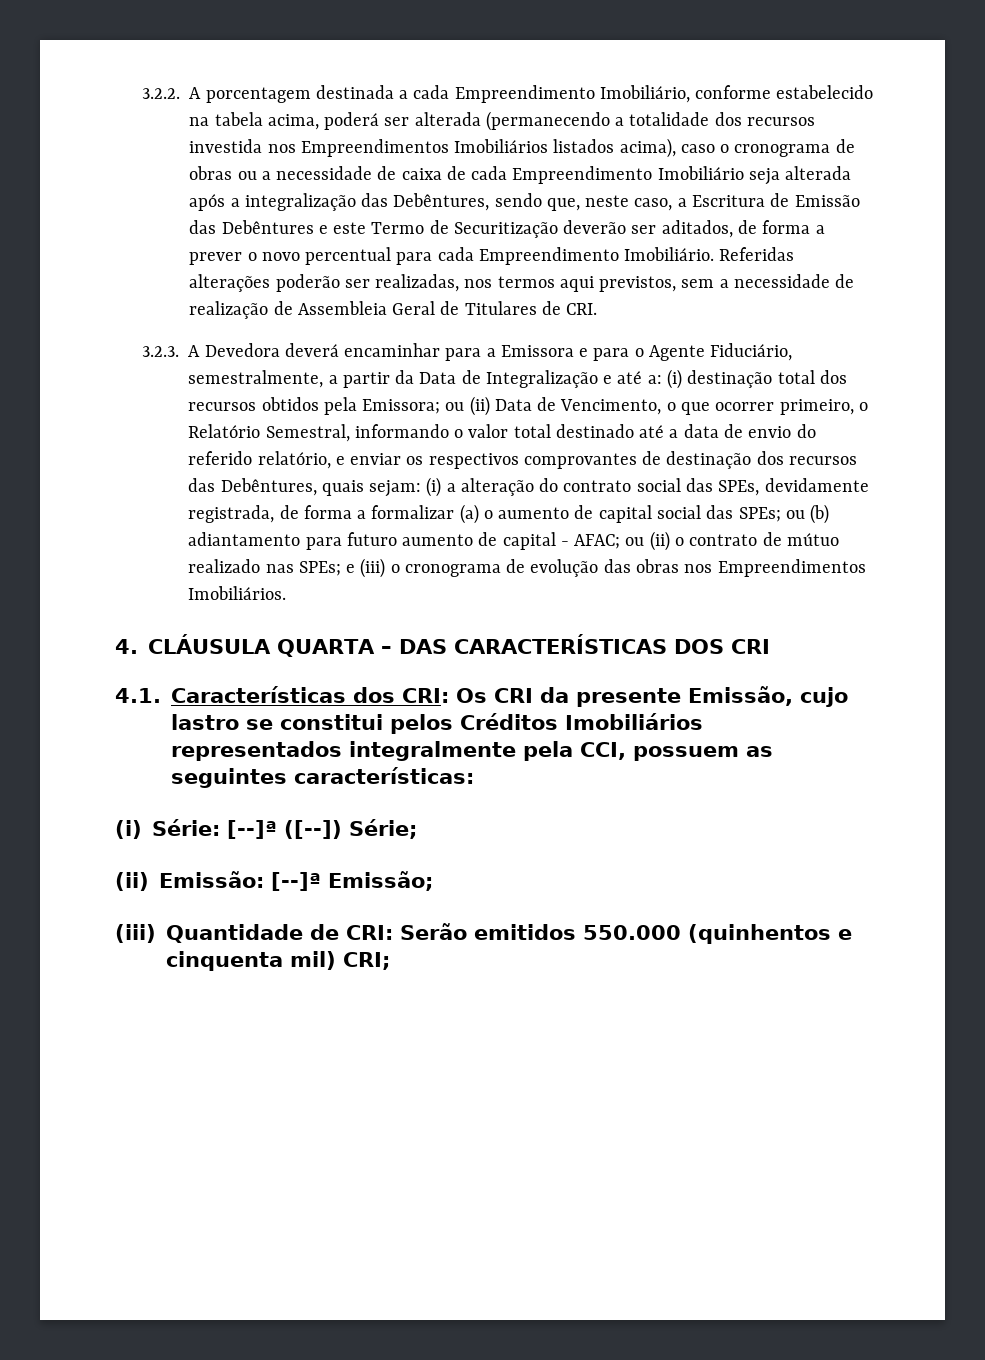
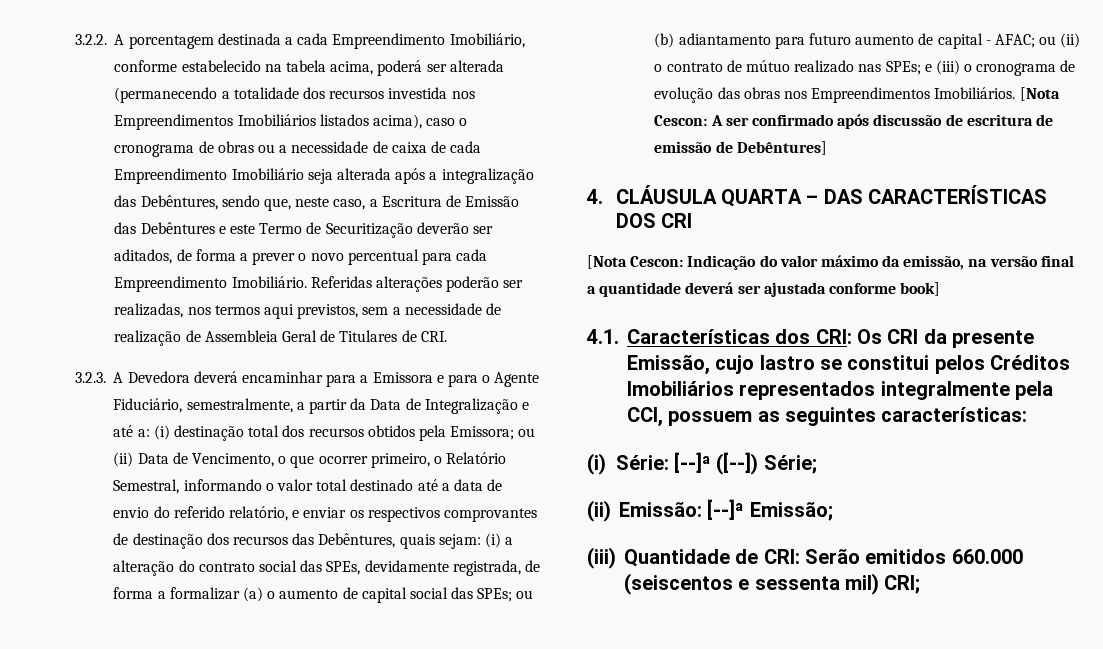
(287, 593) none -> [1019,87,1060,101] [654,114,1053,129] [654,141,827,155] [Nota Cescon: A ser confirmado após discussão de escritura de emissão de Debêntures]
(770, 646) none -> [587,255,1074,270] [587,282,941,297] // [Nota Cescon: Indicação do valor máximo da emissão, na versão final a quantidade deverá ser ajustada conforme book]
[582,924,852,944] [165,951,283,971] 550.000 (quinhentos e cinquenta -> [951,549,1023,564] [623,573,840,595] 660.000 (seiscentos e sessenta

